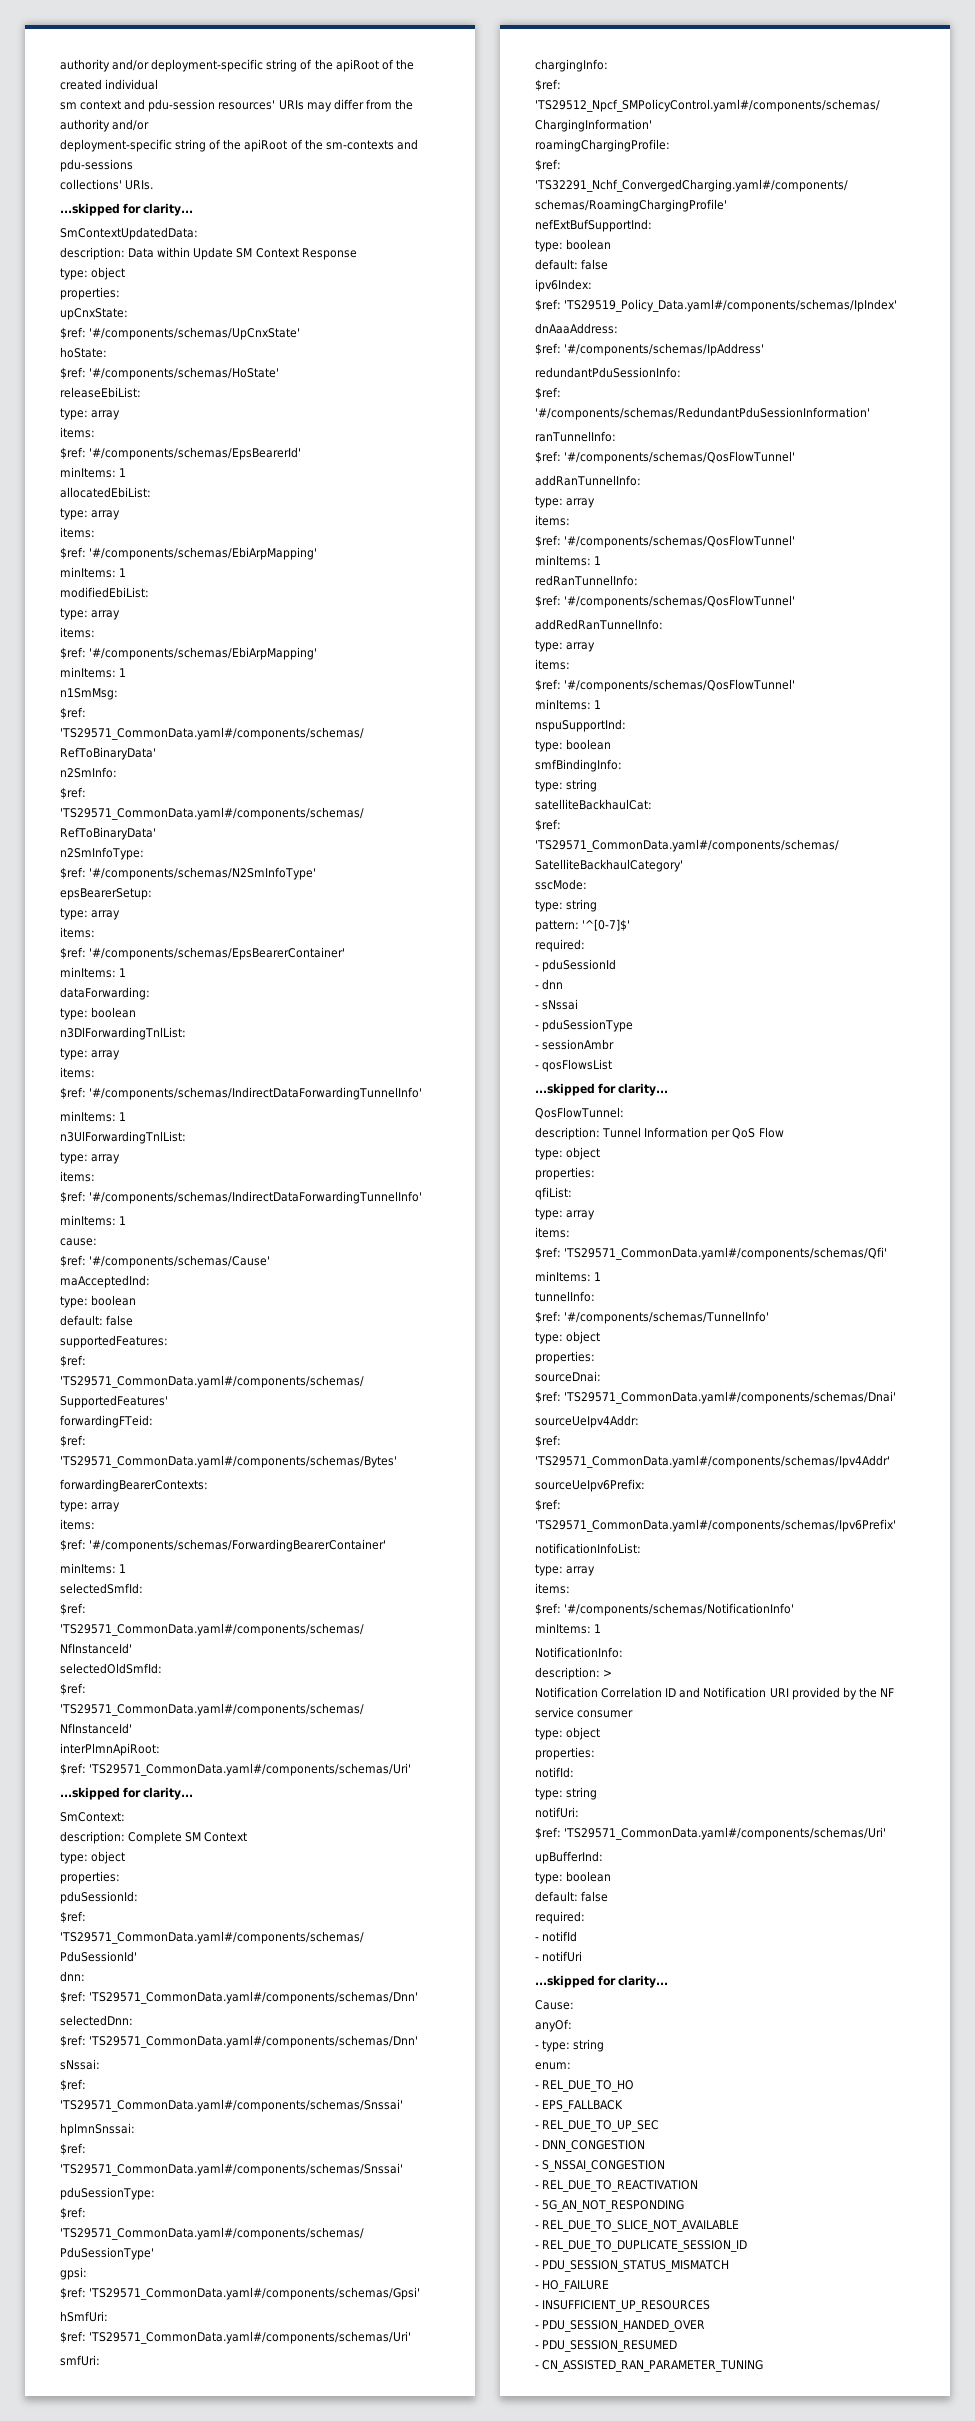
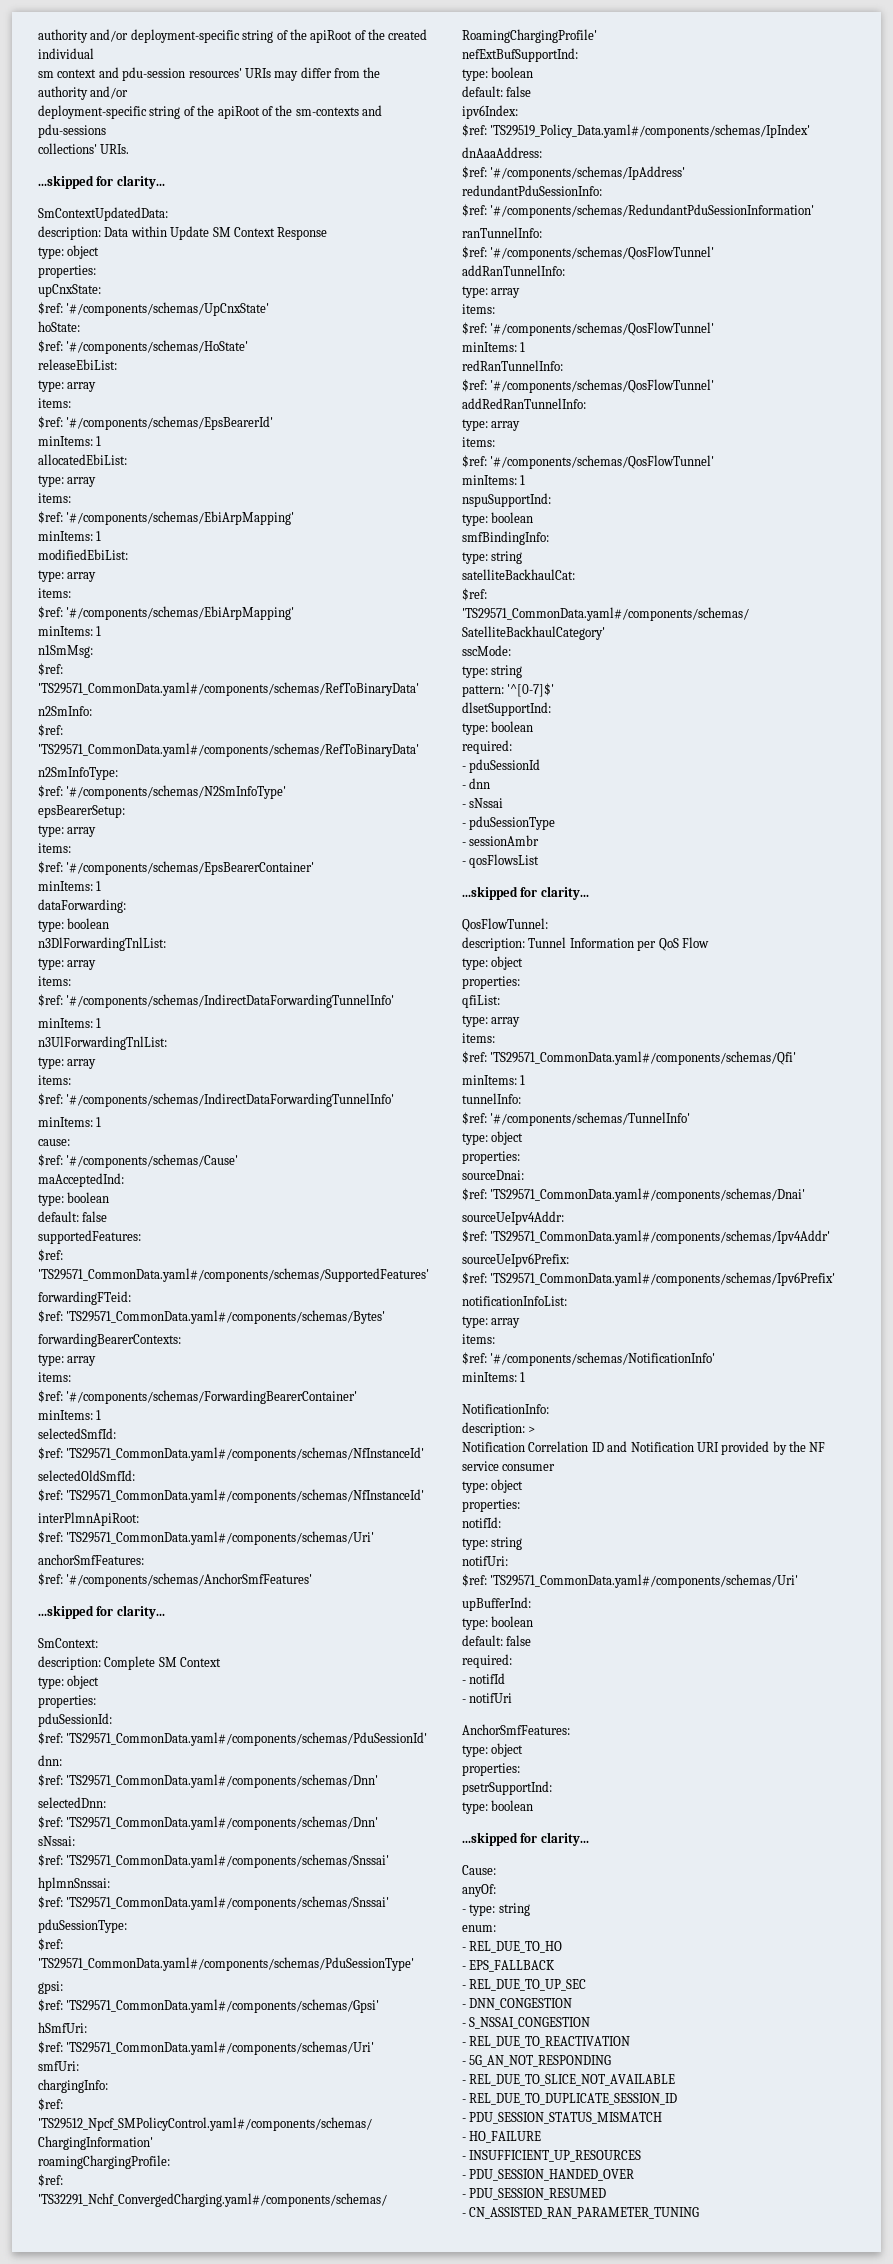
(412, 1769) none -> [38,1554,144,1565] [38,1573,313,1587] // anchorSmfFeatures: // $ref: '#/components/schemas/AnchorSmfFeatures'
(631, 925) none -> [462,702,551,716] [462,721,534,735] // dlsetSupportInd: // type: boolean
(583, 1956) none -> [462,1724,570,1735] [462,1743,524,1757] [462,1763,520,1776] [462,1781,552,1795] [462,1800,534,1814] // AnchorSmfFeatures: // type: object // properties: // psetrSupportInd: // type: boolean

